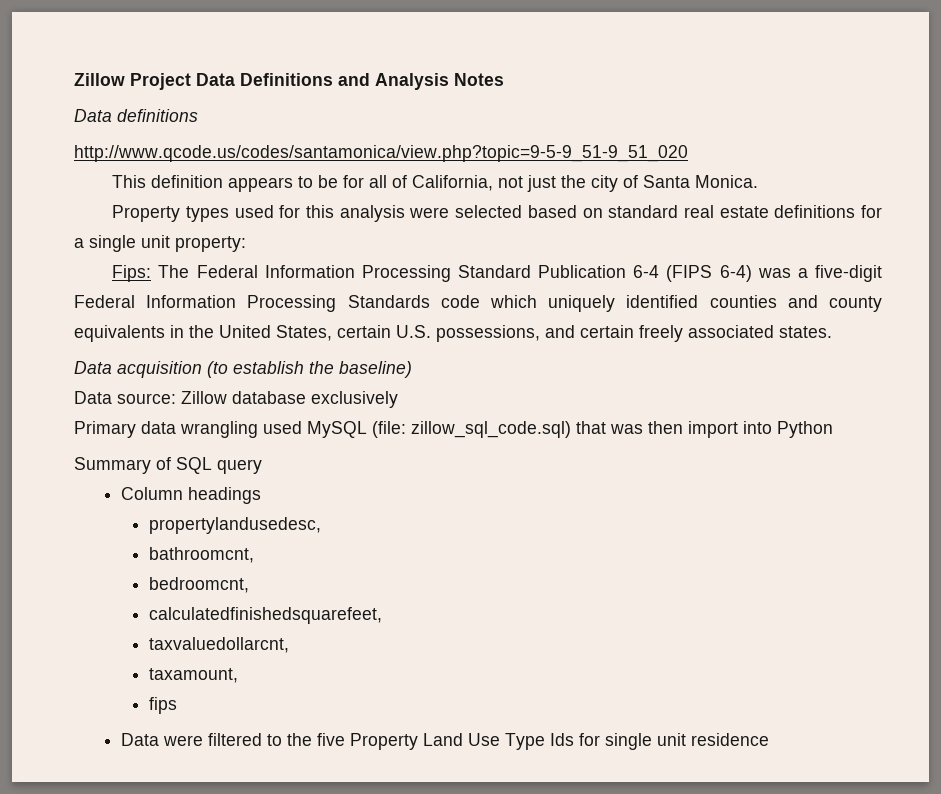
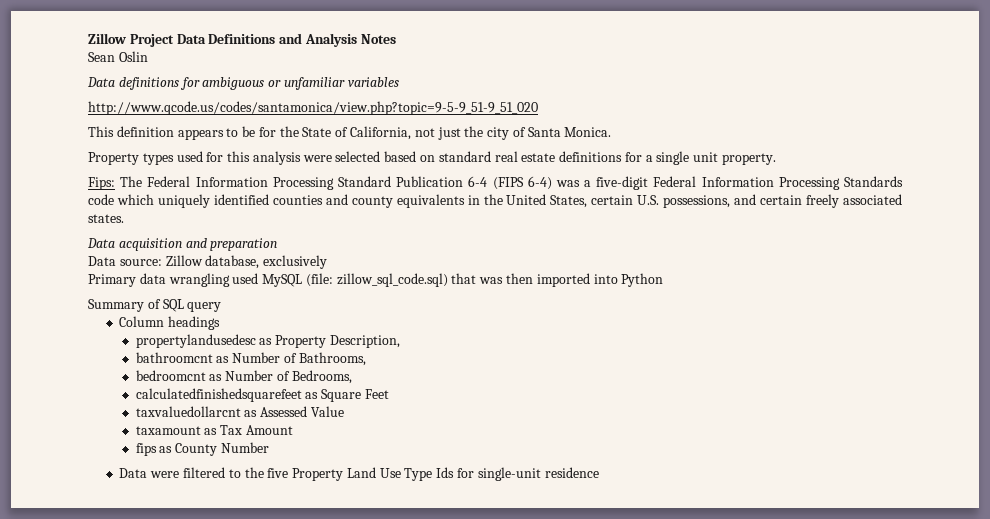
(504, 79) none -> [88,51,148,62] // Sean Oslin
(198, 115) none -> [179,77,399,90] for ambiguous or unfamiliar variables
[369,175,388,188] all -> [279,126,332,137] the State
[175,236,246,252] property: -> [722,153,777,165] property.
[207,361,412,378] (to establish the baseline) -> [185,238,278,251] and preparation
[232,391,306,404] database -> [205,255,260,269] database,
[688,421,738,438] import -> [536,273,590,287] imported
[148,517,321,534] [148,547,254,563] [148,577,249,593] [148,607,382,624] [148,637,289,653] [148,668,238,683] [148,697,177,714] propertylandusedesc, // bathroomcnt, // bedroomcnt, // calculatedfinishedsquarefeet, // taxvaluedollarcnt, // taxamount, // fips -> [135,334,400,348] [135,352,366,366] [135,370,352,384] [135,388,389,402] [135,406,344,417] [135,425,293,435] [135,442,269,456] propertylandusedesc as Property Description, // bathroomcnt as Number of Bathrooms, // bedroomcnt as Number of Bedrooms, // calculatedfinishedsquarefeet as Square Feet // taxvaluedollarcnt as Assessed Value // taxamount as Tax Amount // fips as County Number
[605,733,687,750] single unit -> [477,467,541,481] single-unit

